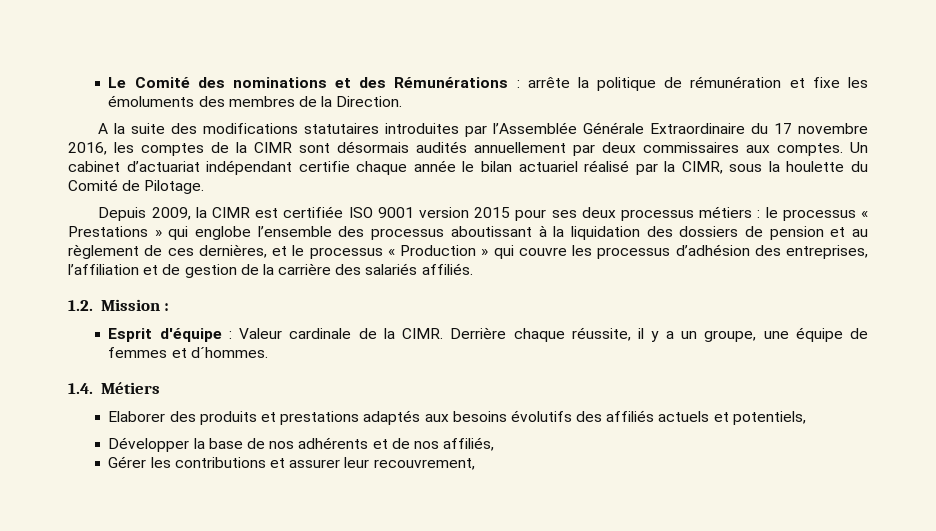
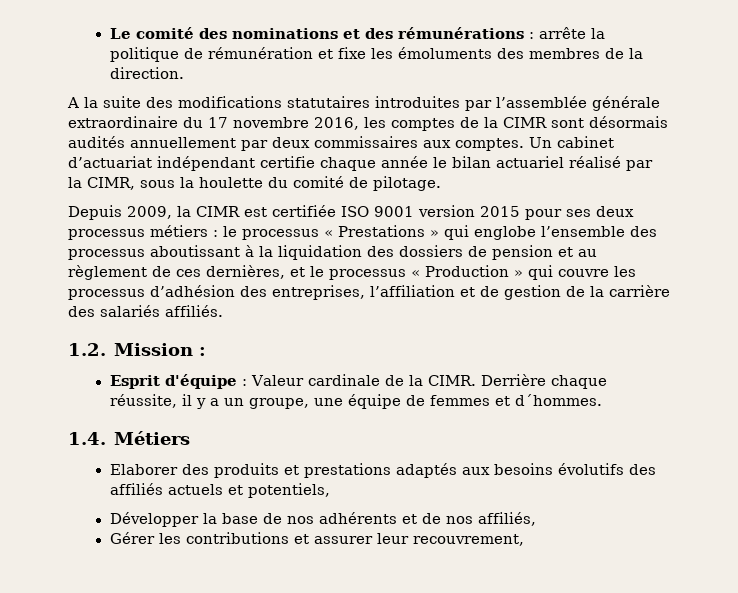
[134,77,190,88] Comité -> [135,27,194,39] comité
[394,77,509,88] Rémunérations -> [397,27,524,39] rémunérations
[336,96,403,107] Direction. -> [109,67,184,79] direction.
[493,122,746,134] l’Assemblée Générale Extraordinaire -> [496,96,660,111] [68,116,178,128] l’assemblée générale extraordinaire
[68,179,205,194] Comité de Pilotage. -> [293,176,441,191] comité de pilotage.

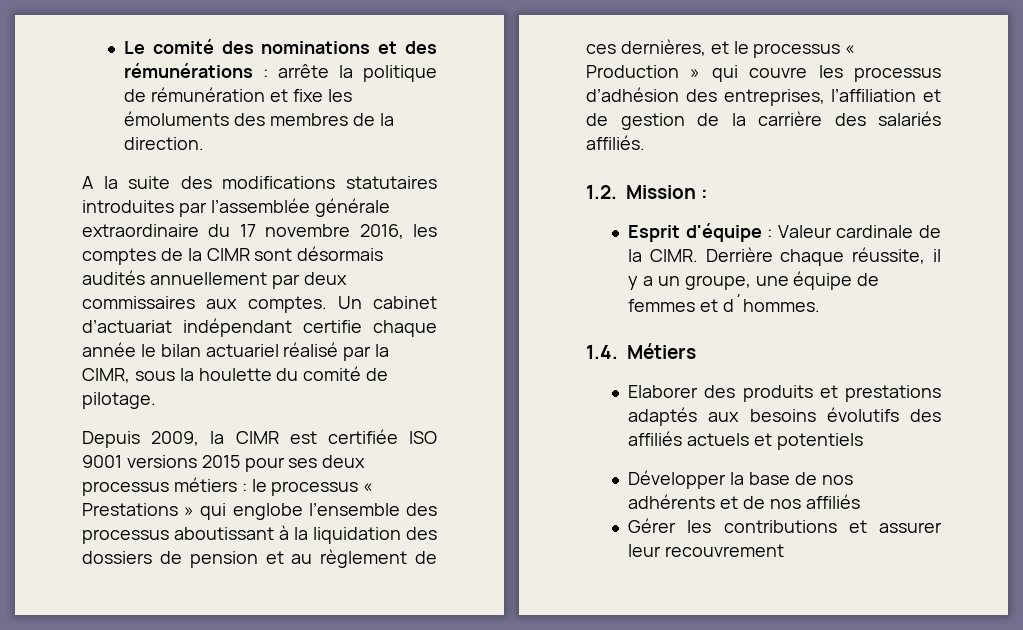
[418,205,475,217] version -> [126,455,197,468] versions
[247,483,330,498] potentiels, -> [776,433,863,450] potentiels
[477,512,536,526] affiliés, -> [805,494,860,509] affiliés
[412,534,524,546] recouvrement, -> [665,544,785,557] recouvrement

